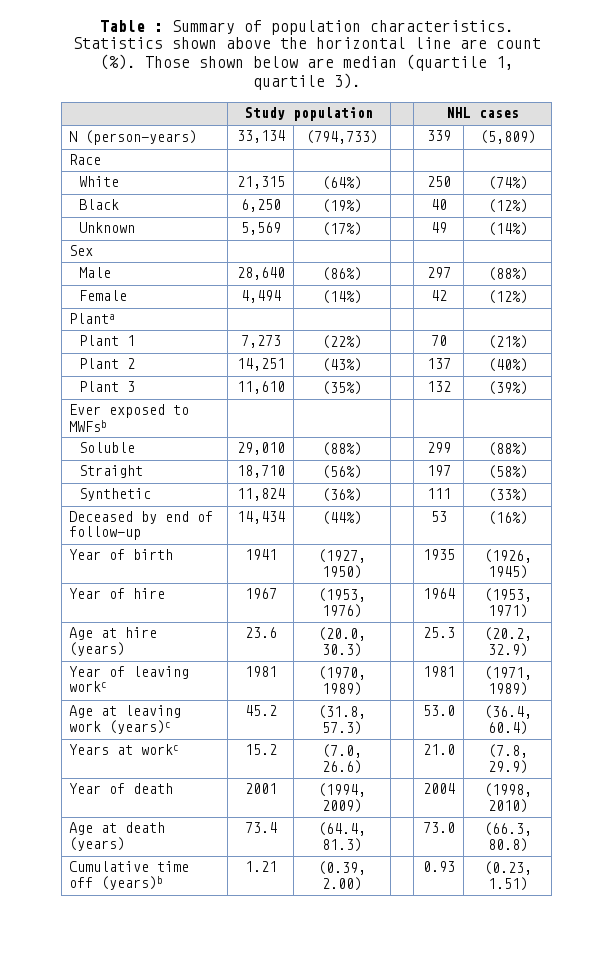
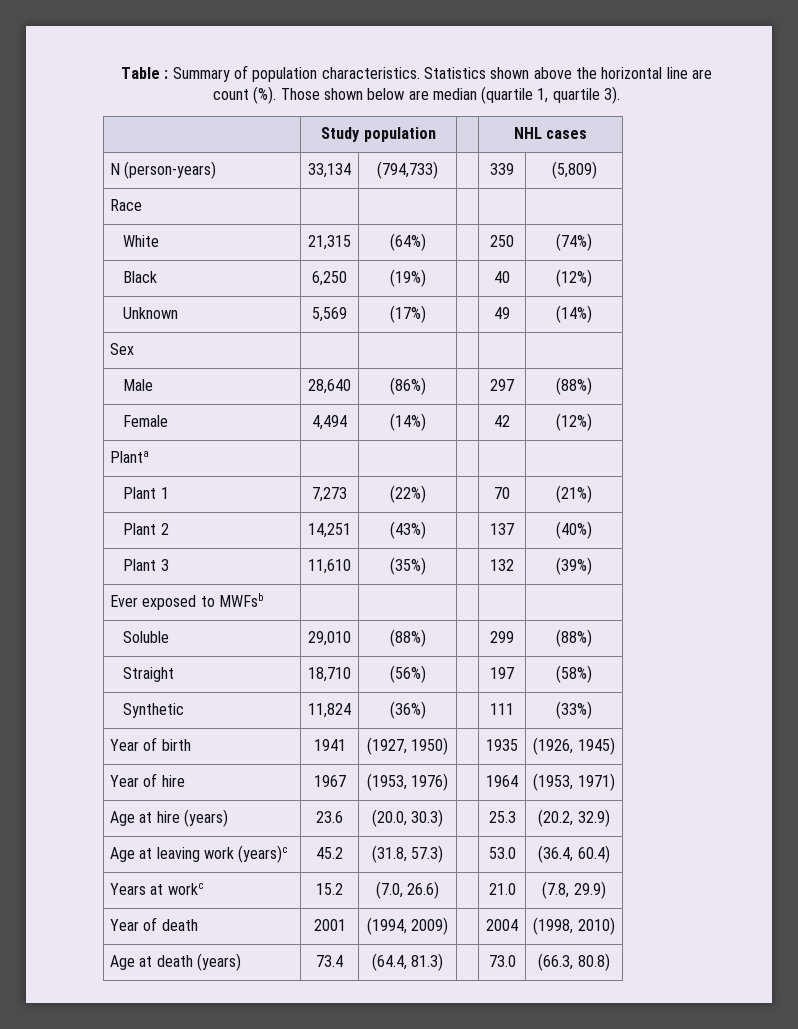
[69,511,214,524] [69,526,142,540] [236,511,285,524] [322,511,362,525] [430,511,447,522] [487,511,528,525] // Deceased by end of follow-up | 14,434 | (44%) | | 53 | (16%) -> (592, 710) none
[69,666,190,679] [69,681,107,692] [244,666,277,677] [318,666,366,680] [322,682,362,696] [422,666,455,677] [483,666,532,680] [487,682,528,696] // Year of leaving workc | 1981 | (1970, 1989) | | 1981 | (1971, 1989) -> (610, 818) none
[69,861,190,872] [69,876,163,890] [244,861,277,872] [318,861,366,875] [322,877,362,891] [422,861,455,872] [483,861,532,875] [487,877,528,891] // Cumulative time off (years)b | 1.21 | (0.39, 2.00) | | 0.93 | (0.23, 1.51) -> (610, 962) none

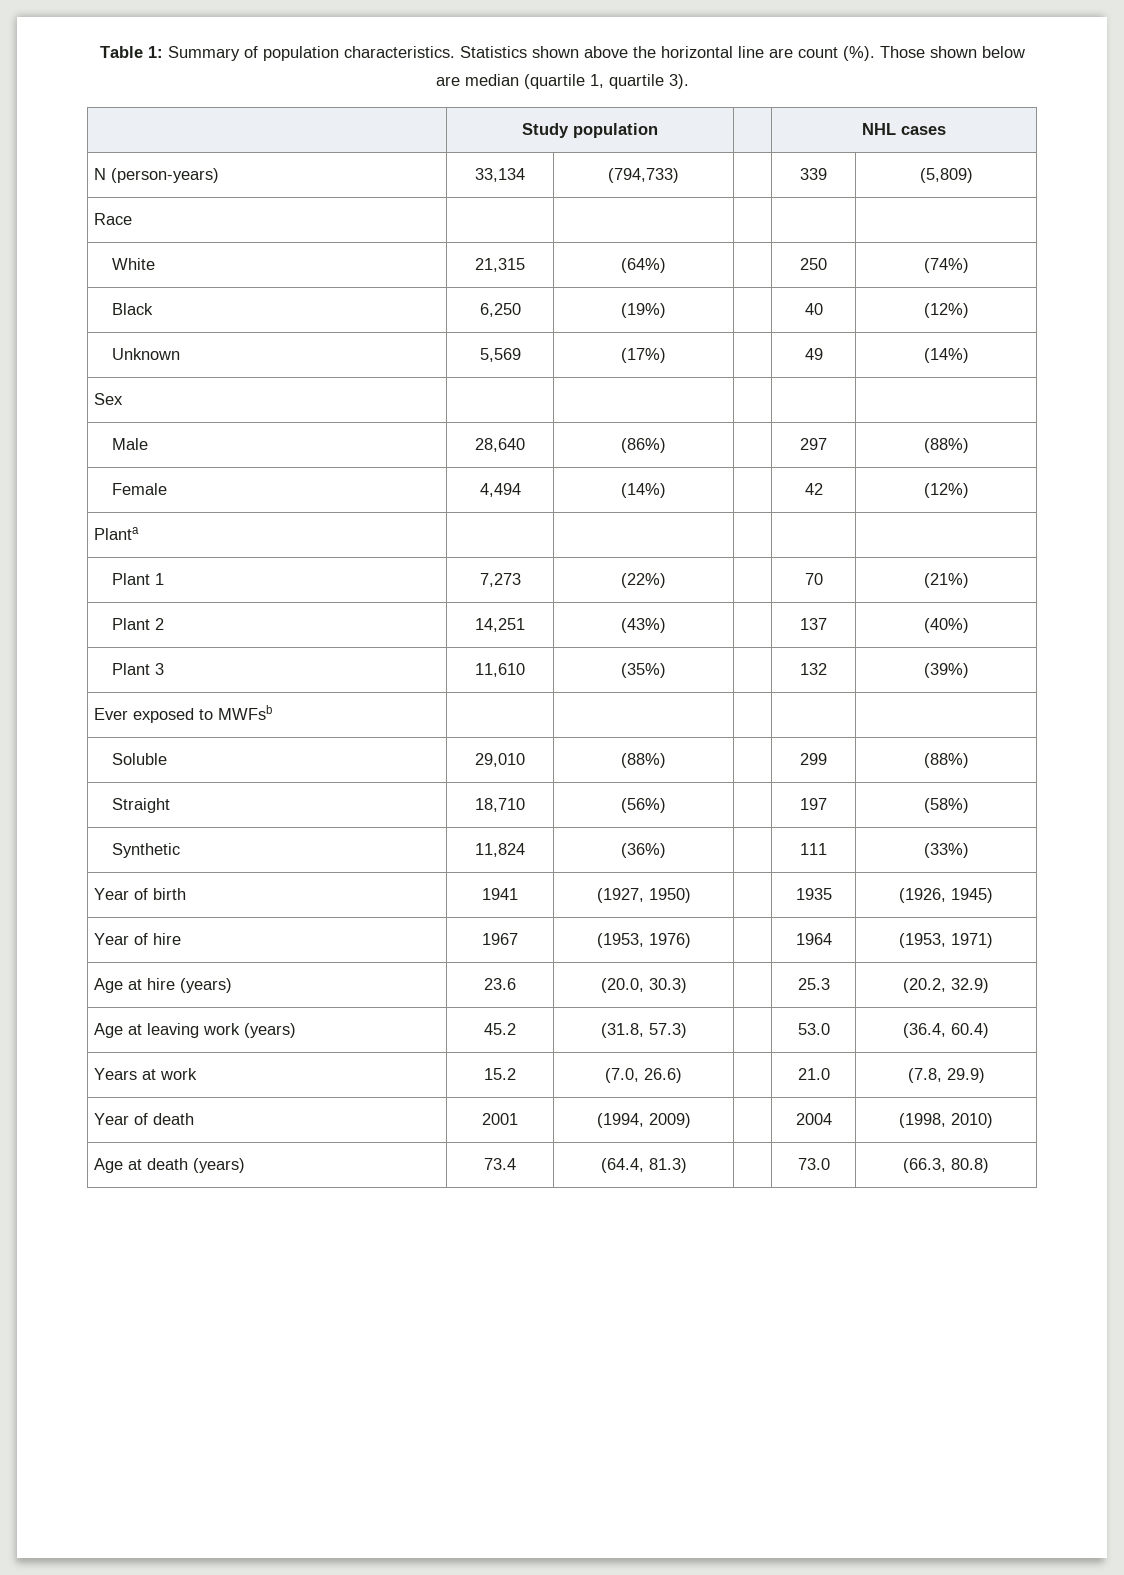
[164,70,169,79] : -> [147,46,163,58] 1:
[238,845,288,863] (years)c -> [244,1023,297,1038] (years)
[167,883,203,895] workc -> [160,1068,198,1080] work

